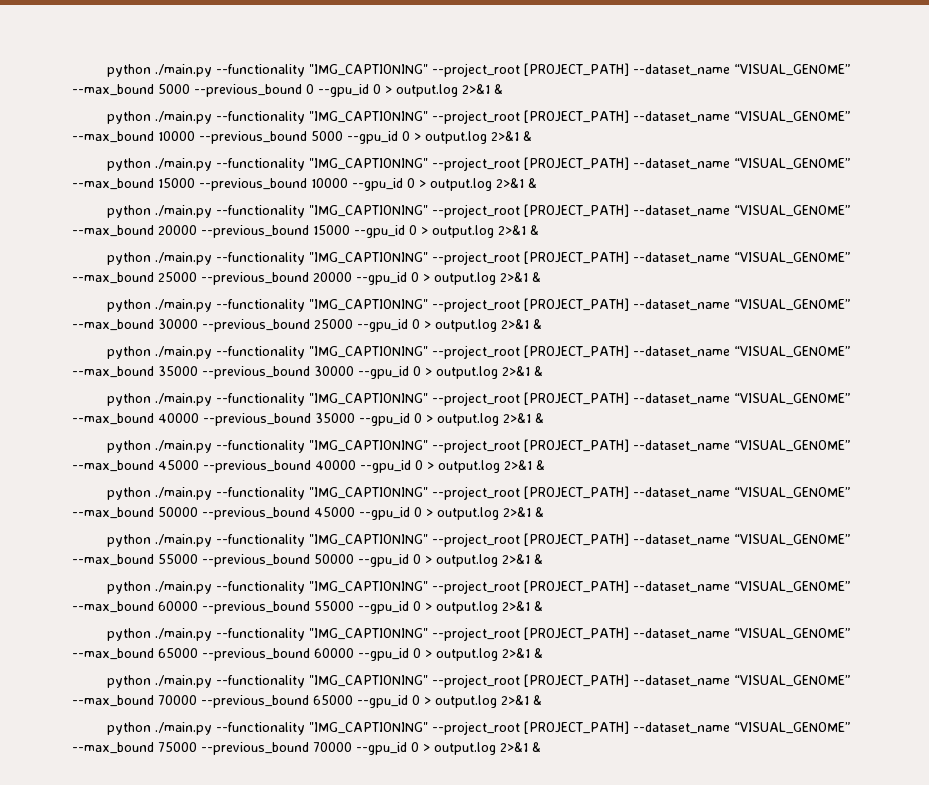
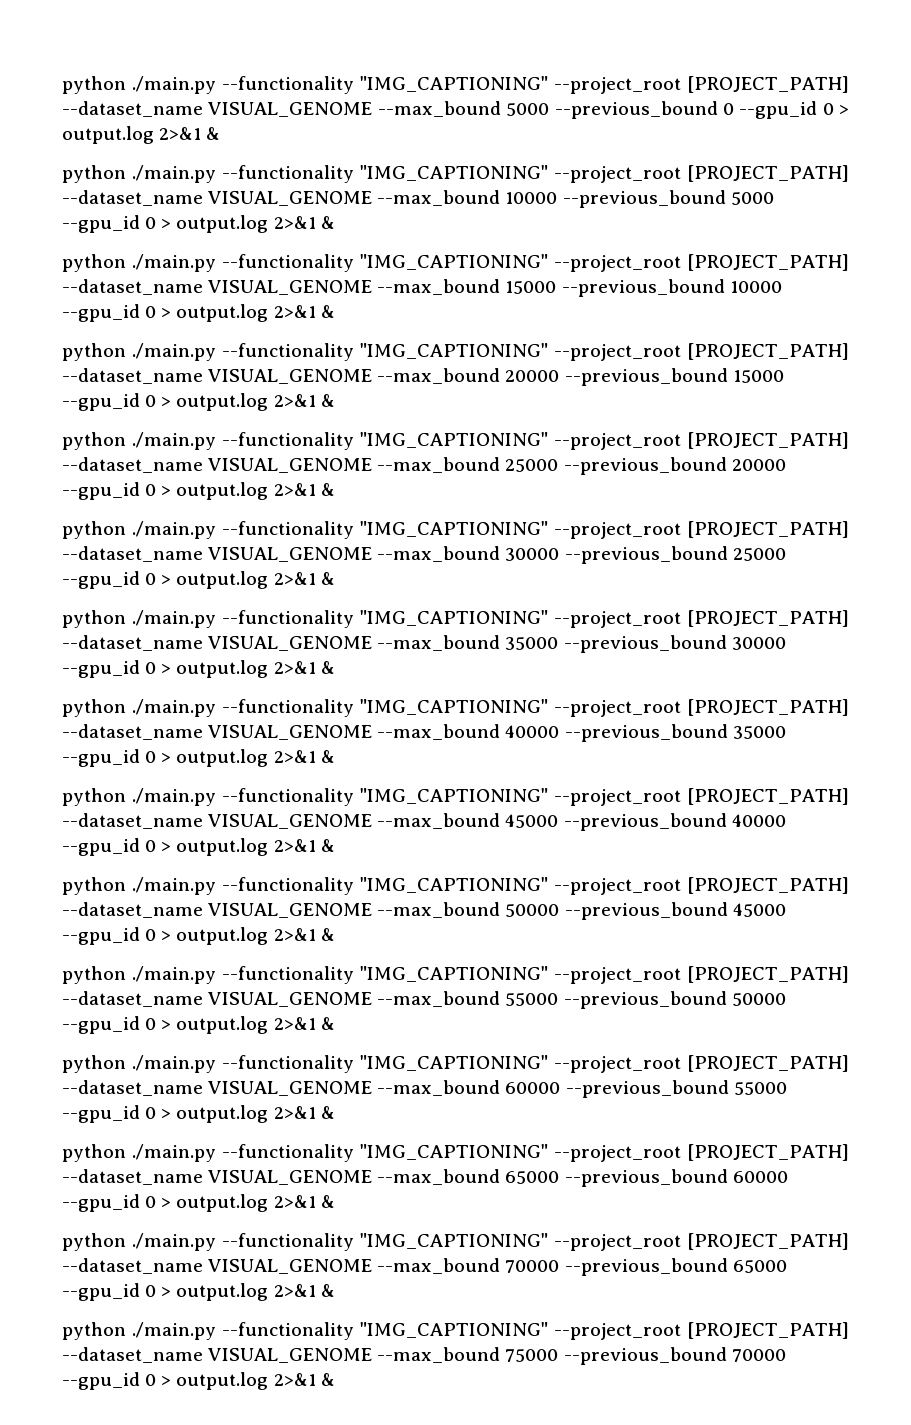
[106,63,851,77] python ./main.py --functionality "IMG_CAPTIONING" --project_root [PROJECT_PATH] --dataset_name “VISUAL_GENOME” -> [62,76,850,94] [62,101,373,117] python ./main.py --functionality "IMG_CAPTIONING" --project_root [PROJECT_PATH] --dataset_name VISUAL_GENOME
[733,111,851,123] “VISUAL_GENOME” -> [208,191,373,206] VISUAL_GENOME
[733,158,851,170] “VISUAL_GENOME” -> [208,280,373,295] VISUAL_GENOME
[733,205,851,217] “VISUAL_GENOME” -> [208,369,373,384] VISUAL_GENOME
[733,252,851,264] “VISUAL_GENOME” -> [208,458,373,473] VISUAL_GENOME
[733,299,851,311] “VISUAL_GENOME” -> [208,547,373,562] VISUAL_GENOME
[733,346,851,358] “VISUAL_GENOME” -> [208,636,373,651] VISUAL_GENOME
[733,393,851,405] “VISUAL_GENOME” -> [208,725,373,740] VISUAL_GENOME
[733,440,851,452] “VISUAL_GENOME” -> [208,814,373,829] VISUAL_GENOME
[733,487,851,499] “VISUAL_GENOME” -> [208,903,373,918] VISUAL_GENOME
[733,534,851,546] “VISUAL_GENOME” -> [208,992,373,1007] VISUAL_GENOME
[733,581,851,593] “VISUAL_GENOME” -> [208,1081,373,1096] VISUAL_GENOME
[733,628,851,640] “VISUAL_GENOME” -> [208,1170,373,1185] VISUAL_GENOME
[733,675,851,687] “VISUAL_GENOME” -> [208,1259,373,1274] VISUAL_GENOME
[733,722,851,734] “VISUAL_GENOME” -> [208,1348,373,1363] VISUAL_GENOME

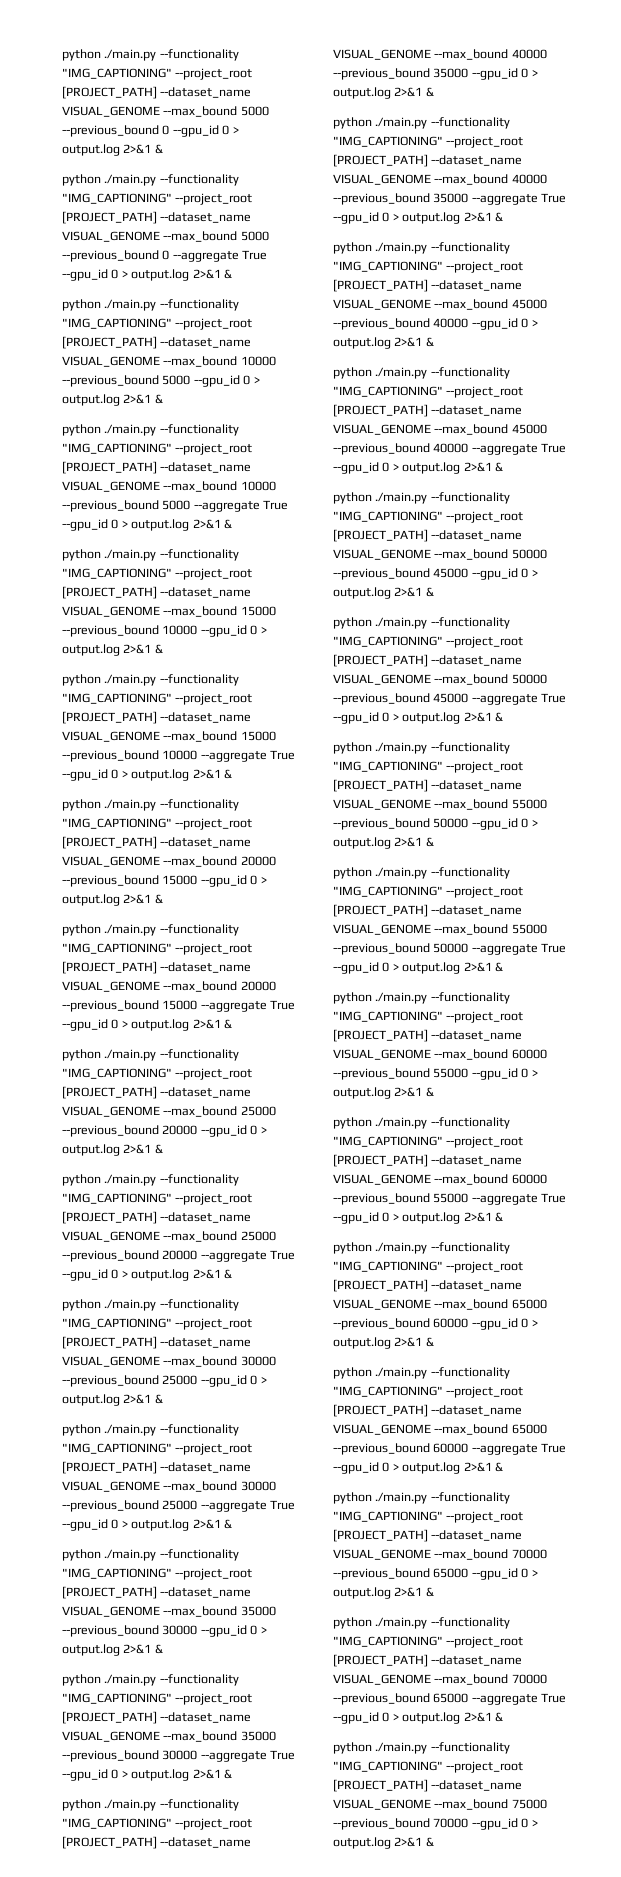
(221, 133) none -> [62,174,239,186] [62,193,253,205] [62,211,252,224] [62,231,269,242] [62,250,268,262] [62,269,232,281] // python ./main.py --functionality "IMG_CAPTIONING" --project_root [PROJECT_PATH] --dataset_name VISUAL_GENOME --max_bound 5000 --previous_bound 0 --aggregate True --gpu_id 0 > output.log 2>&1 &
(335, 222) none -> [62,424,239,436] [62,443,253,455] [62,461,252,474] [62,481,276,492] [62,500,289,512] [62,519,232,531] // python ./main.py --functionality "IMG_CAPTIONING" --project_root [PROJECT_PATH] --dataset_name VISUAL_GENOME --max_bound 10000 --previous_bound 5000 --aggregate True --gpu_id 0 > output.log 2>&1 &
(335, 311) none -> [62,674,239,686] [62,693,253,705] [62,711,252,724] [62,731,276,742] [62,750,296,762] [62,769,232,781] // python ./main.py --functionality "IMG_CAPTIONING" --project_root [PROJECT_PATH] --dataset_name VISUAL_GENOME --max_bound 15000 --previous_bound 10000 --aggregate True --gpu_id 0 > output.log 2>&1 &
(335, 400) none -> [62,924,239,936] [62,943,253,955] [62,961,252,974] [62,981,276,992] [62,1000,296,1012] [62,1019,232,1031] // python ./main.py --functionality "IMG_CAPTIONING" --project_root [PROJECT_PATH] --dataset_name VISUAL_GENOME --max_bound 20000 --previous_bound 15000 --aggregate True --gpu_id 0 > output.log 2>&1 &
(335, 489) none -> [62,1174,239,1186] [62,1193,253,1205] [62,1211,252,1224] [62,1231,276,1242] [62,1250,296,1262] [62,1269,232,1281] // python ./main.py --functionality "IMG_CAPTIONING" --project_root [PROJECT_PATH] --dataset_name VISUAL_GENOME --max_bound 25000 --previous_bound 20000 --aggregate True --gpu_id 0 > output.log 2>&1 &
(335, 578) none -> [62,1424,239,1436] [62,1443,253,1455] [62,1461,252,1474] [62,1481,276,1492] [62,1500,296,1512] [62,1519,232,1531] // python ./main.py --functionality "IMG_CAPTIONING" --project_root [PROJECT_PATH] --dataset_name VISUAL_GENOME --max_bound 30000 --previous_bound 25000 --aggregate True --gpu_id 0 > output.log 2>&1 &
(335, 667) none -> [62,1674,239,1686] [62,1693,253,1705] [62,1711,252,1724] [62,1731,276,1742] [62,1750,296,1762] [62,1769,232,1781] // python ./main.py --functionality "IMG_CAPTIONING" --project_root [PROJECT_PATH] --dataset_name VISUAL_GENOME --max_bound 35000 --previous_bound 30000 --aggregate True --gpu_id 0 > output.log 2>&1 &
(335, 756) none -> [333,117,510,129] [333,136,524,148] [333,154,523,167] [333,174,547,185] [333,193,567,205] [333,212,503,224] // python ./main.py --functionality "IMG_CAPTIONING" --project_root [PROJECT_PATH] --dataset_name VISUAL_GENOME --max_bound 40000 --previous_bound 35000 --aggregate True --gpu_id 0 > output.log 2>&1 &
(335, 845) none -> [333,367,510,379] [333,386,524,398] [333,404,523,417] [333,424,547,435] [333,443,567,455] [333,462,503,474] // python ./main.py --functionality "IMG_CAPTIONING" --project_root [PROJECT_PATH] --dataset_name VISUAL_GENOME --max_bound 45000 --previous_bound 40000 --aggregate True --gpu_id 0 > output.log 2>&1 &
(335, 934) none -> [333,617,510,629] [333,636,524,648] [333,654,523,667] [333,674,547,685] [333,693,567,705] [333,712,503,724] // python ./main.py --functionality "IMG_CAPTIONING" --project_root [PROJECT_PATH] --dataset_name VISUAL_GENOME --max_bound 50000 --previous_bound 45000 --aggregate True --gpu_id 0 > output.log 2>&1 &
(335, 1023) none -> [333,867,510,879] [333,886,524,898] [333,904,523,917] [333,924,547,935] [333,943,567,955] [333,962,503,974] // python ./main.py --functionality "IMG_CAPTIONING" --project_root [PROJECT_PATH] --dataset_name VISUAL_GENOME --max_bound 55000 --previous_bound 50000 --aggregate True --gpu_id 0 > output.log 2>&1 &
(335, 1112) none -> [333,1117,510,1129] [333,1136,524,1148] [333,1154,523,1167] [333,1174,547,1185] [333,1193,567,1205] [333,1212,503,1224] // python ./main.py --functionality "IMG_CAPTIONING" --project_root [PROJECT_PATH] --dataset_name VISUAL_GENOME --max_bound 60000 --previous_bound 55000 --aggregate True --gpu_id 0 > output.log 2>&1 &
(335, 1201) none -> [333,1367,510,1379] [333,1386,524,1398] [333,1404,523,1417] [333,1424,547,1435] [333,1443,567,1455] [333,1462,503,1474] // python ./main.py --functionality "IMG_CAPTIONING" --project_root [PROJECT_PATH] --dataset_name VISUAL_GENOME --max_bound 65000 --previous_bound 60000 --aggregate True --gpu_id 0 > output.log 2>&1 &
(335, 1290) none -> [333,1617,510,1629] [333,1636,524,1648] [333,1654,523,1667] [333,1674,547,1685] [333,1693,567,1705] [333,1712,503,1724] // python ./main.py --functionality "IMG_CAPTIONING" --project_root [PROJECT_PATH] --dataset_name VISUAL_GENOME --max_bound 70000 --previous_bound 65000 --aggregate True --gpu_id 0 > output.log 2>&1 &

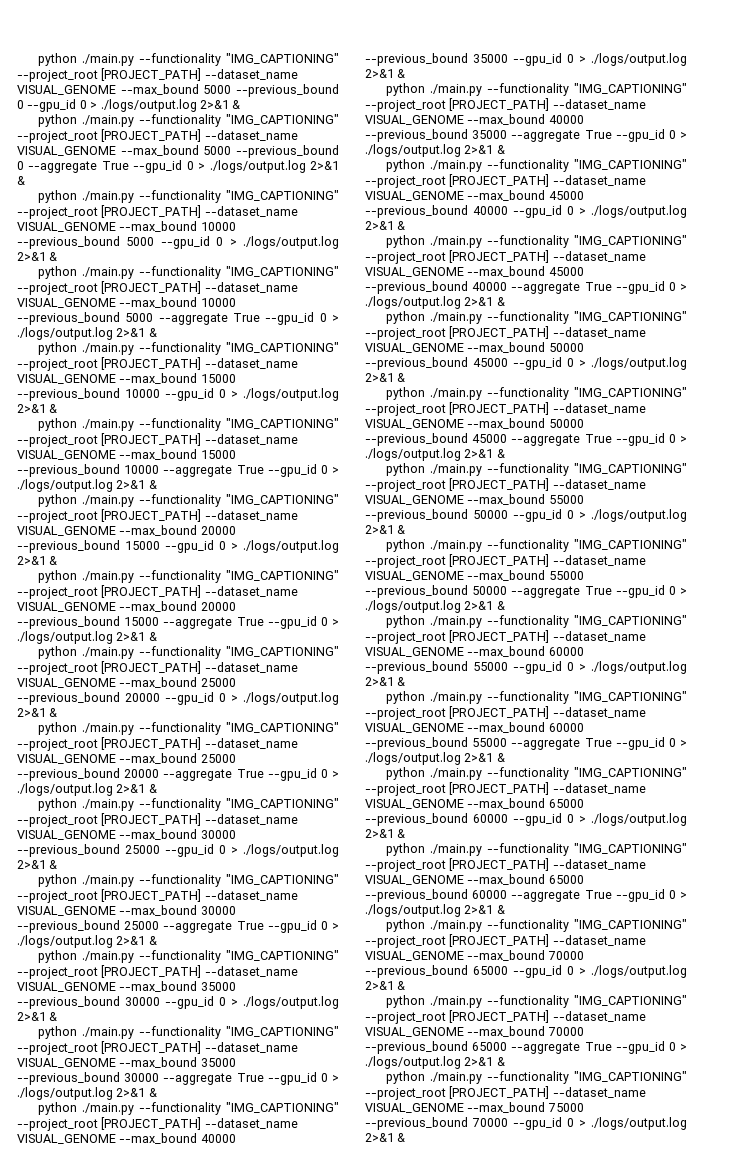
[62,144,120,156] output.log -> [100,99,197,112] ./logs/output.log
[131,269,190,281] output.log -> [209,160,306,173] ./logs/output.log
[62,394,120,406] output.log -> [243,236,339,249] ./logs/output.log
[131,519,190,531] output.log -> [17,327,113,340] ./logs/output.log
[62,644,120,656] output.log -> [243,388,339,401] ./logs/output.log
[131,769,190,781] output.log -> [17,479,113,492] ./logs/output.log
[62,894,120,906] output.log -> [243,540,339,553] ./logs/output.log
[131,1019,190,1031] output.log -> [17,631,113,644] ./logs/output.log
[62,1144,120,1156] output.log -> [243,692,339,705] ./logs/output.log
[131,1269,190,1281] output.log -> [17,783,113,796] ./logs/output.log
[62,1394,120,1406] output.log -> [243,844,339,857] ./logs/output.log
[131,1519,190,1531] output.log -> [17,935,113,948] ./logs/output.log
[62,1644,120,1656] output.log -> [243,996,339,1009] ./logs/output.log
[131,1769,190,1781] output.log -> [17,1087,113,1100] ./logs/output.log
[333,87,391,99] output.log -> [591,53,687,66] ./logs/output.log
[402,212,461,224] output.log -> [365,144,461,157] ./logs/output.log
[333,337,391,349] output.log -> [591,205,687,218] ./logs/output.log
[402,462,461,474] output.log -> [365,296,461,309] ./logs/output.log
[333,587,391,599] output.log -> [591,357,687,370] ./logs/output.log
[402,712,461,724] output.log -> [365,448,461,461] ./logs/output.log
[333,837,391,849] output.log -> [591,509,687,522] ./logs/output.log
[402,962,461,974] output.log -> [365,600,461,613] ./logs/output.log
[333,1087,391,1099] output.log -> [591,661,687,674] ./logs/output.log
[402,1212,461,1224] output.log -> [365,752,461,765] ./logs/output.log
[333,1337,391,1349] output.log -> [591,813,687,826] ./logs/output.log
[402,1462,461,1474] output.log -> [365,904,461,917] ./logs/output.log
[333,1587,391,1599] output.log -> [591,965,687,978] ./logs/output.log
[402,1712,461,1724] output.log -> [365,1056,461,1069] ./logs/output.log
[333,1837,391,1849] output.log -> [591,1117,687,1130] ./logs/output.log

